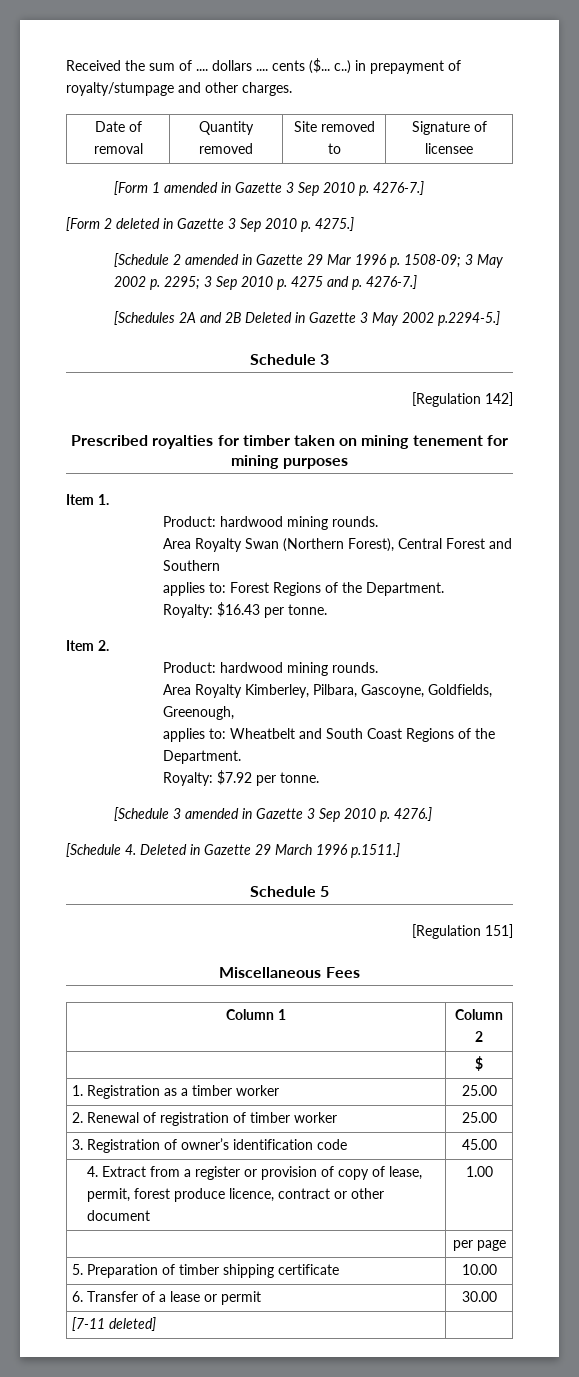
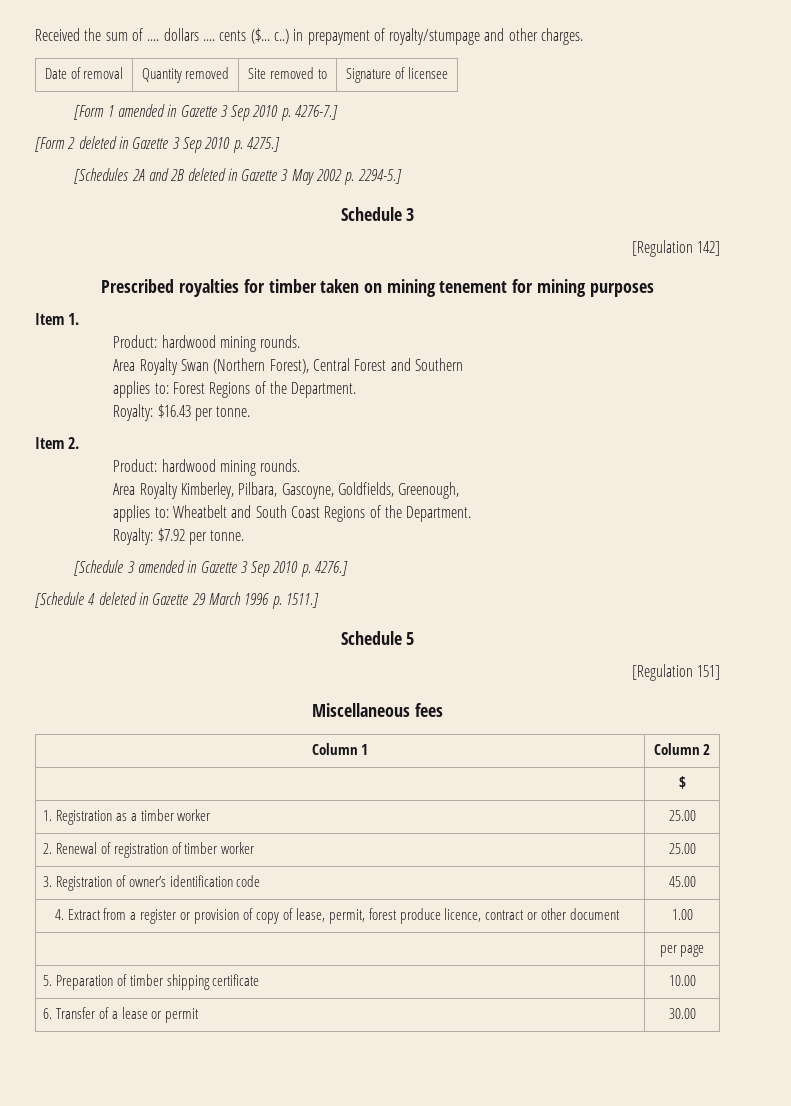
[114,253,504,268] [114,275,418,290] // [Schedule 2 amended in Gazette 29 Mar 1996 p. 1508-09; 3 May 2002 p. 2295; 3 Sep 2010 p. 4275 and p. 4276-7.] -> (280, 144) none
[245,312,293,323] Deleted -> [187,168,226,181] deleted
[438,311,501,326] p.2294-5.] -> [344,169,402,185] p. 2294-5.]
[125,844,187,855] 4. Deleted -> [88,592,137,605] 4 deleted
[351,843,400,858] p.1511.] -> [271,593,319,609] p. 1511.]
[325,967,360,978] Fees -> [414,703,443,717] fees
[72,1317,157,1331] // [7-11 deleted] | -> (696, 1013) none

